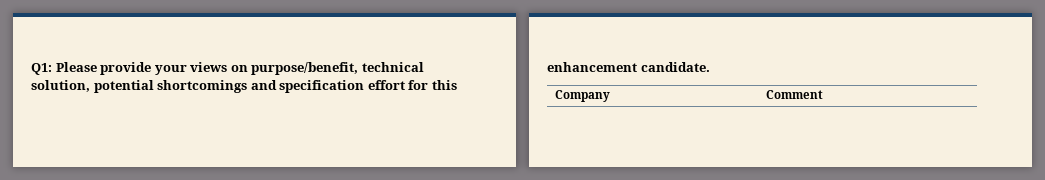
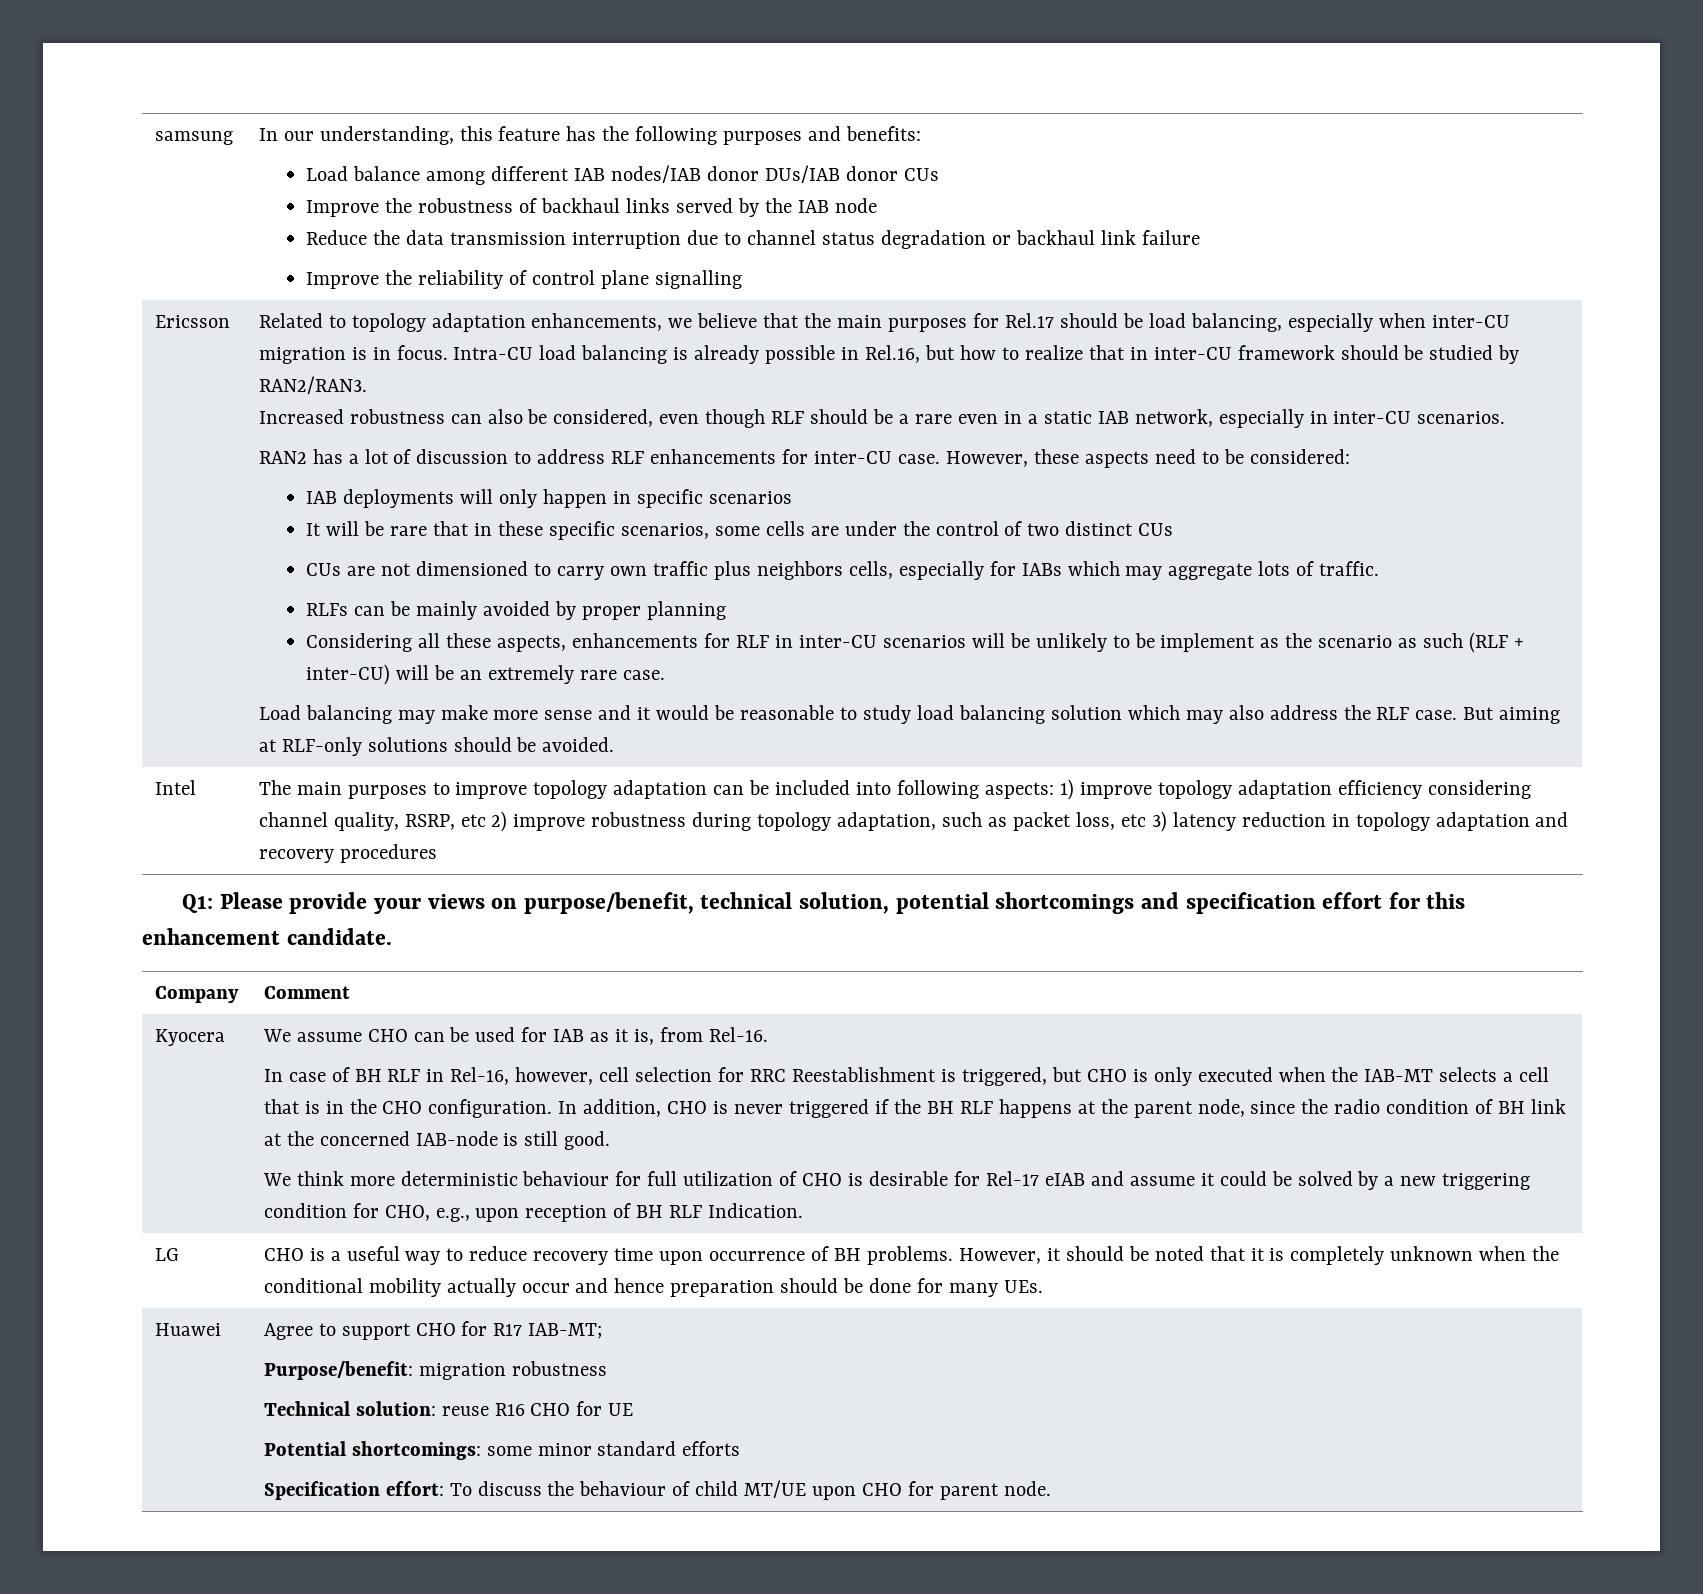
(31, 69) none -> [154,131,233,145] [258,126,922,145] [306,165,939,185] [306,198,877,217] [306,230,1200,249] [306,270,742,289] [154,315,230,328] [258,313,1510,332] [258,345,1520,364] [258,376,367,394] [258,409,1506,428] [258,449,1350,468] [306,489,792,508] [306,521,1174,540] [306,561,1380,580] [306,601,726,620] [306,632,1525,653] [306,664,665,685] [258,705,1561,724] [258,737,615,756] [154,780,196,795] [258,779,1531,800] [258,811,1569,832] [258,844,437,863] samsung | In our understanding, this feature has the following purposes and benefits: // Load balance among different IAB nodes/IAB donor DUs/IAB donor CUs // Improve the robustness of backhaul links served by the IAB node // Reduce the data transmission interruption due to channel status degradation or backhaul link failure // Improve the reliability of control plane signalling // Ericsson | Related to topology adaptation enhancements, we believe that the main purposes for Rel.17 should be load balancing, especially when inter-CU migration is in focus. Intra-CU load balancing is already possible in Rel.16, but how to realize that in inter-CU framework should be studied by RAN2/RAN3. // Increased robustness can also be considered, even though RLF should be a rare even in a static IAB network, especially in inter-CU scenarios. // RAN2 has a lot of discussion to address RLF enhancements for inter-CU case. However, these aspects need to be considered: // IAB deployments will only happen in specific scenarios // It will be rare that in these specific scenarios, some cells are under the control of two distinct CUs // CUs are not dimensioned to carry own traffic plus neighbors cells, especially for IABs which may aggregate lots of traffic. // RLFs can be mainly avoided by proper planning // Considering all these aspects, enhancements for RLF in inter-CU scenarios will be unlikely to be implement as the scenario as such (RLF + inter-CU) will be an extremely rare case. // Load balancing may make more sense and it would be reasonable to study load balancing solution which may also address the RLF case. But aiming at RLF-only solutions should be avoided. // Intel | The main purposes to improve topology adaptation can be included into following aspects: 1) improve topology adaptation efficiency considering channel quality, RSRP, etc 2) improve robustness during topology adaptation, such as packet loss, etc 3) latency reduction in topology adaptation and recovery procedures //
(823, 94) none -> [154,1029,225,1046] [262,1027,769,1045] [263,1067,1550,1086] [263,1099,1567,1118] [263,1131,611,1150] [262,1171,1531,1190] [263,1203,804,1222] [154,1248,179,1261] [263,1246,1560,1265] [263,1278,1044,1297] [154,1323,221,1336] [263,1321,603,1340] [263,1361,607,1380] [263,1401,634,1416] [263,1441,741,1460] [263,1480,1051,1500] // Kyocera | We assume CHO can be used for IAB as it is, from Rel-16. // In case of BH RLF in Rel-16, however, cell selection for RRC Reestablishment is triggered, but CHO is only executed when the IAB-MT selects a cell that is in the CHO configuration. In addition, CHO is never triggered if the BH RLF happens at the parent node, since the radio condition of BH link at the concerned IAB-node is still good. // We think more deterministic behaviour for full utilization of CHO is desirable for Rel-17 eIAB and assume it could be solved by a new triggering condition for CHO, e.g., upon reception of BH RLF Indication. // LG | CHO is a useful way to reduce recovery time upon occurrence of BH problems. However, it should be noted that it is completely unknown when the conditional mobility actually occur and hence preparation should be done for many UEs. // Huawei | Agree to support CHO for R17 IAB-MT; // Purpose/benefit: migration robustness // Technical solution: reuse R16 CHO for UE // Potential shortcomings: some minor standard efforts // Specification effort: To discuss the behaviour of child MT/UE upon CHO for parent node.

